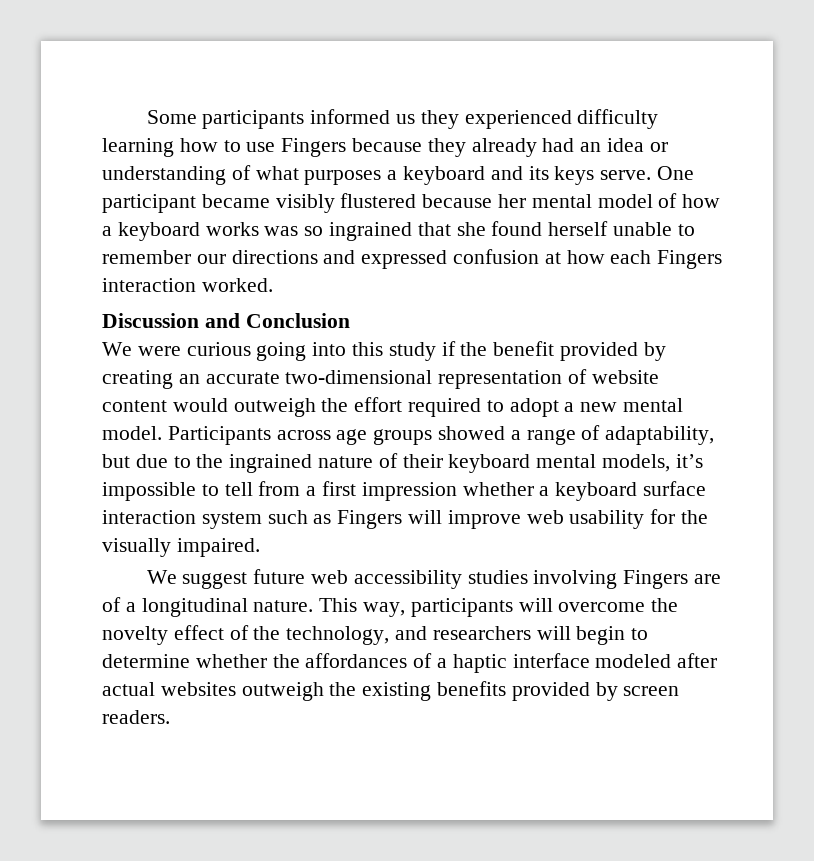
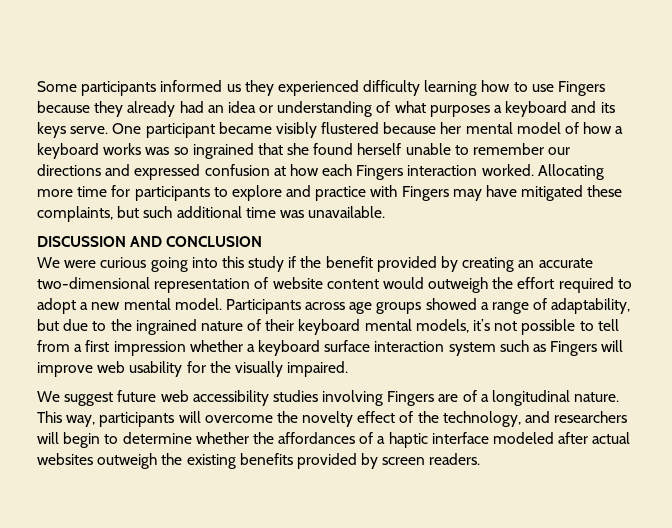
[102,313,350,328] // Discussion and Conclusion -> [537,164,604,180] [37,185,623,201] [37,206,386,222] [37,236,263,247] Allocating more time for participants to explore and practice with Fingers may have mitigated these complaints, but such additional time was unavailable. // DISCUSSION AND CONCLUSION
[102,482,196,501] impossible -> [494,319,576,335] not possible

